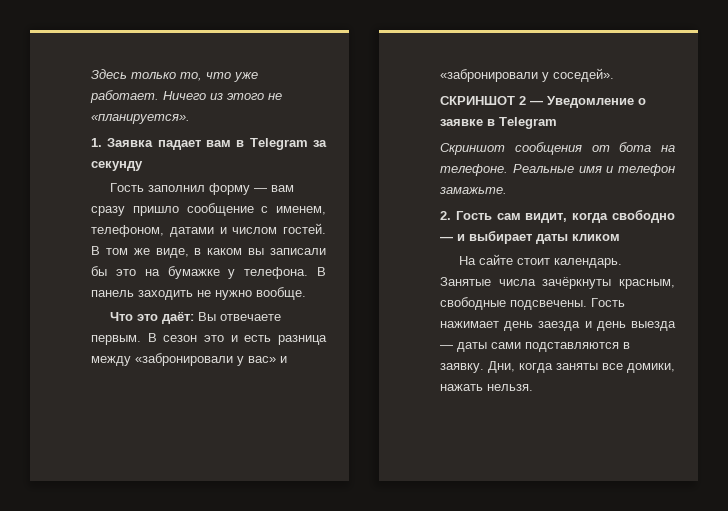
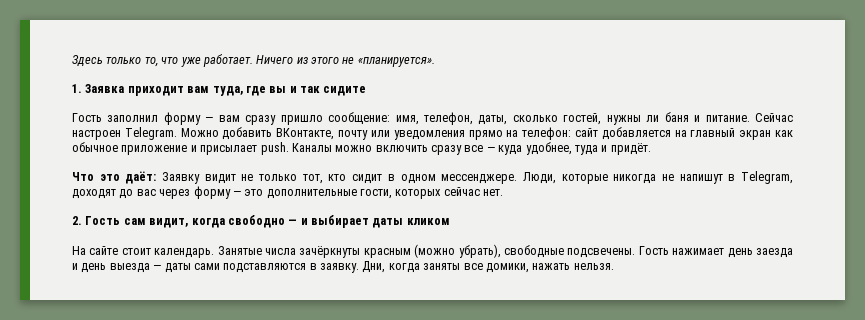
[157,138,327,150] [91,161,143,171] падает вам в Telegram за секунду -> [127,86,367,96] приходит вам туда, где вы и так сидите
[186,203,326,216] [91,223,326,237] [91,246,326,258] [91,266,326,279] [91,287,306,300] [109,311,281,324] [91,333,327,345] [91,353,287,366] [440,68,614,82] [440,96,646,108] [440,117,557,129] [440,142,675,155] [440,164,675,176] [439,187,507,194] сообщение с именем, телефоном, датами и числом гостей. В том же виде, в каком вы записали бы это на бумажке у телефона. В панель заходить не нужно вообще. // Что это даёт: Вы отвечаете первым. В сезон это и есть разница между «забронировали у вас» и «забронировали у соседей». // СКРИНШОТ 2 — Уведомление о заявке в Telegram // Скриншот сообщения от бота на телефоне. Реальные имя и телефон замажьте. -> [328,112,794,125] [72,127,793,140] [72,142,651,155] [72,171,794,184] [72,186,504,199] сообщение: имя, телефон, даты, сколько гостей, нужны ли баня и питание. Сейчас настроен Telegram. Можно добавить ВКонтакте, почту или уведомления прямо на телефон: сайт добавляется на главный экран как обычное приложение и присылает push. Каналы можно включить сразу все — куда удобнее, туда и придёт. // Что это даёт: Заявку видит не только тот, кто сидит в одном мессенджере. Люди, которые никогда не напишут в Telegram, доходят до вас через форму — это дополнительные гости, которых сейчас нет.
[619,279,675,289] красным, -> [363,244,501,258] красным (можно убрать),

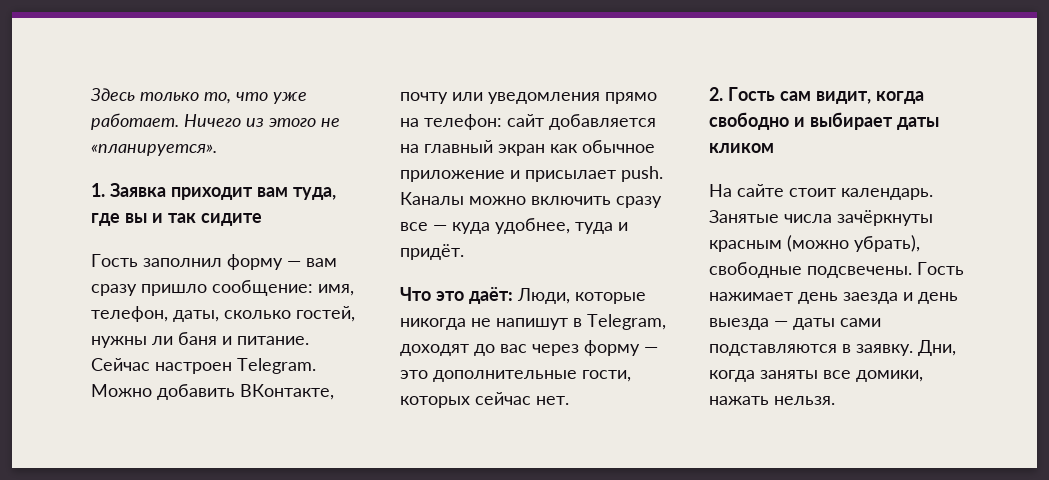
[162,172,518,184] Заявку видит не только тот, кто сидит в одном мессенджере. -> (513, 295) none
[288,219,298,225] — -> (789, 121) none

